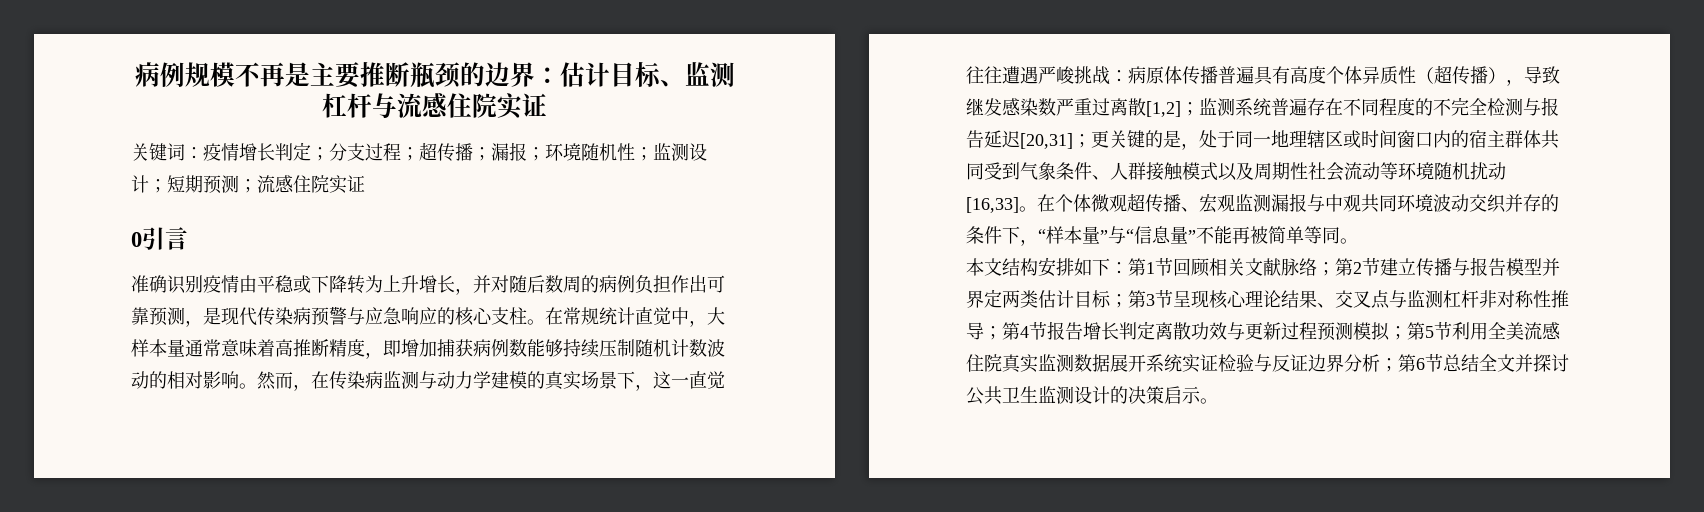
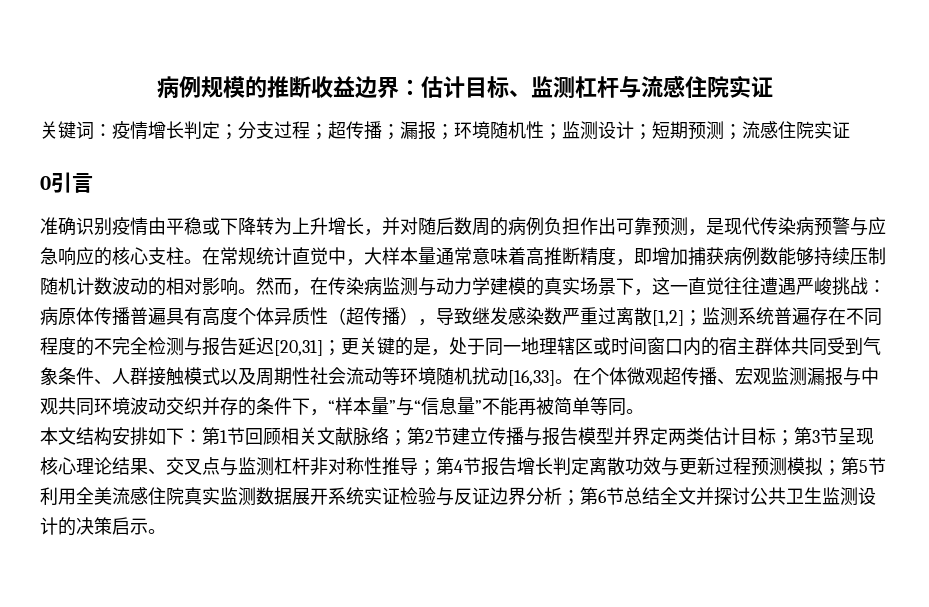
[234,62,485,89] 不再是主要推断瓶颈的 -> [244,76,355,98] 的推断收益

